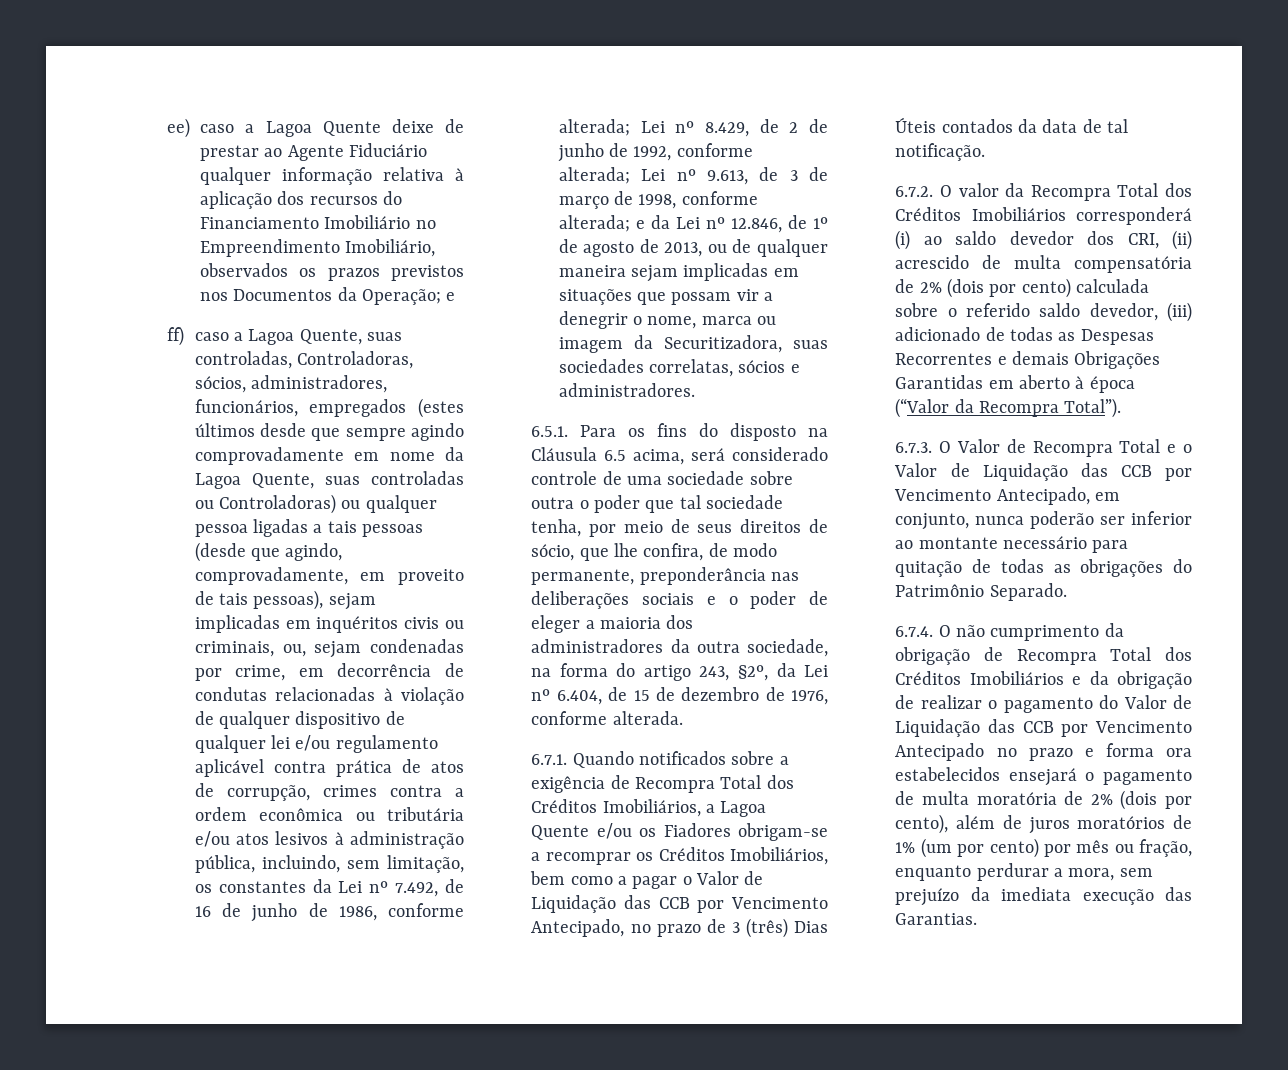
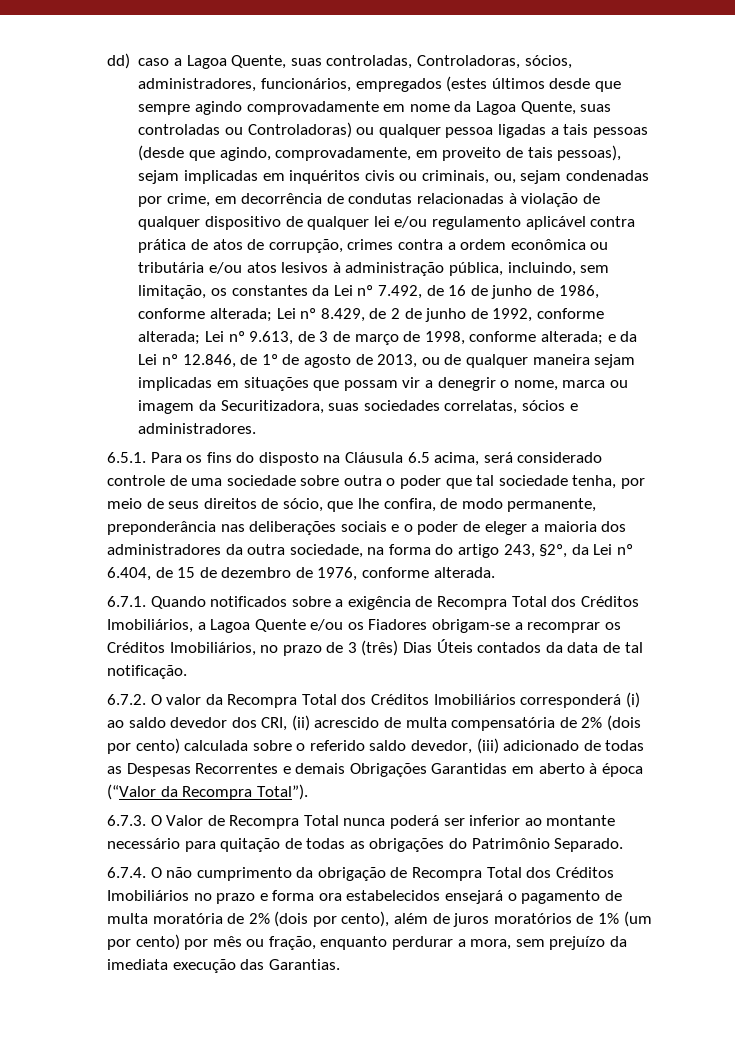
[167,118,464,138] [200,143,428,161] [200,167,464,185] [200,191,403,209] [200,215,436,229] [200,239,436,257] [200,263,464,281] [200,287,456,305] [167,326,185,346] ee) caso a Lagoa Quente deixe de prestar ao Agente Fiduciário qualquer informação relativa à aplicação dos recursos do Financiamento Imobiliário no Empreendimento Imobiliário, observados os prazos previstos nos Documentos da Operação; e // ff) -> [106,53,130,69] dd)
[530,871,764,889] [531,895,828,913] [531,919,625,937] bem como a pagar o Valor de Liquidação das CCB por Vencimento Antecipado, -> (256, 649) none
[1167,444,1192,453] [894,463,1192,481] [894,487,1120,505] [895,511,1095,530] e o Valor de Liquidação das CCB por Vencimento Antecipado, em conjunto, nunca poderão -> [343,815,440,829] nunca poderá
[1072,671,1192,689] [895,695,1192,713] [895,719,1192,737] [895,743,985,761] e da obrigação de realizar o pagamento do Valor de Liquidação das CCB por Vencimento Antecipado -> (189, 895) none

